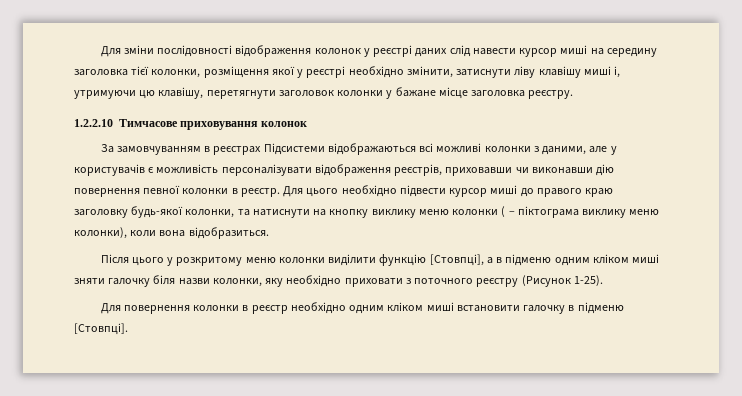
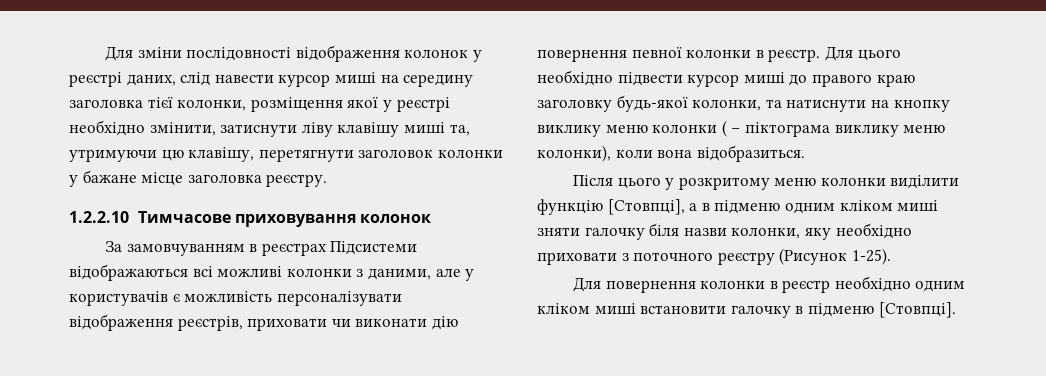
[415,48,448,57] даних -> [126,74,176,86] даних,
[614,66,621,78] і, -> [449,124,470,136] та,
[445,167,593,176] приховавши чи виконавши -> [247,318,428,331] приховати чи виконати

